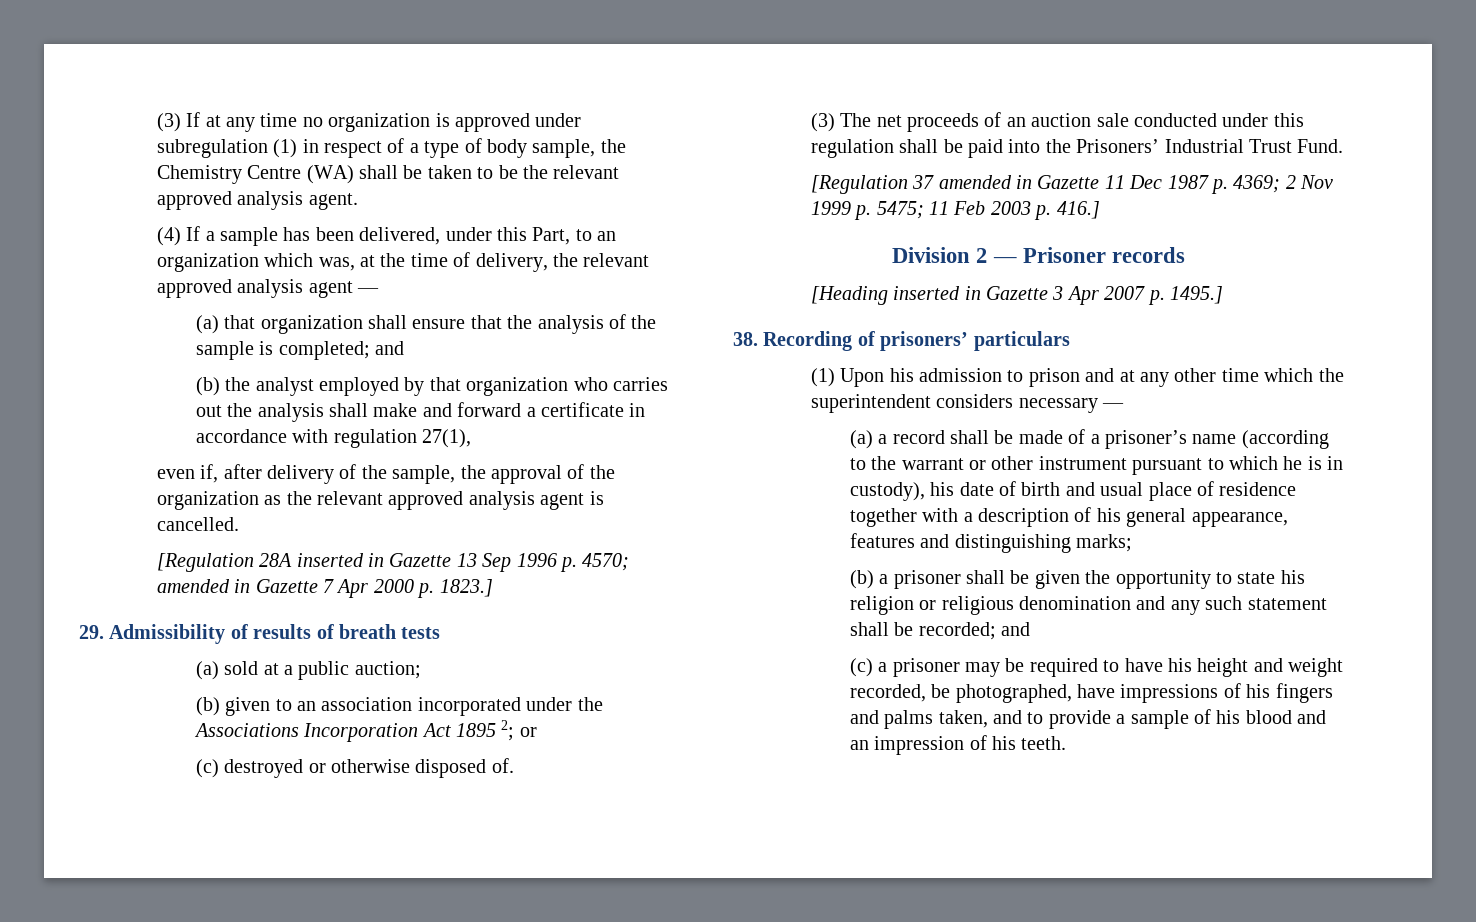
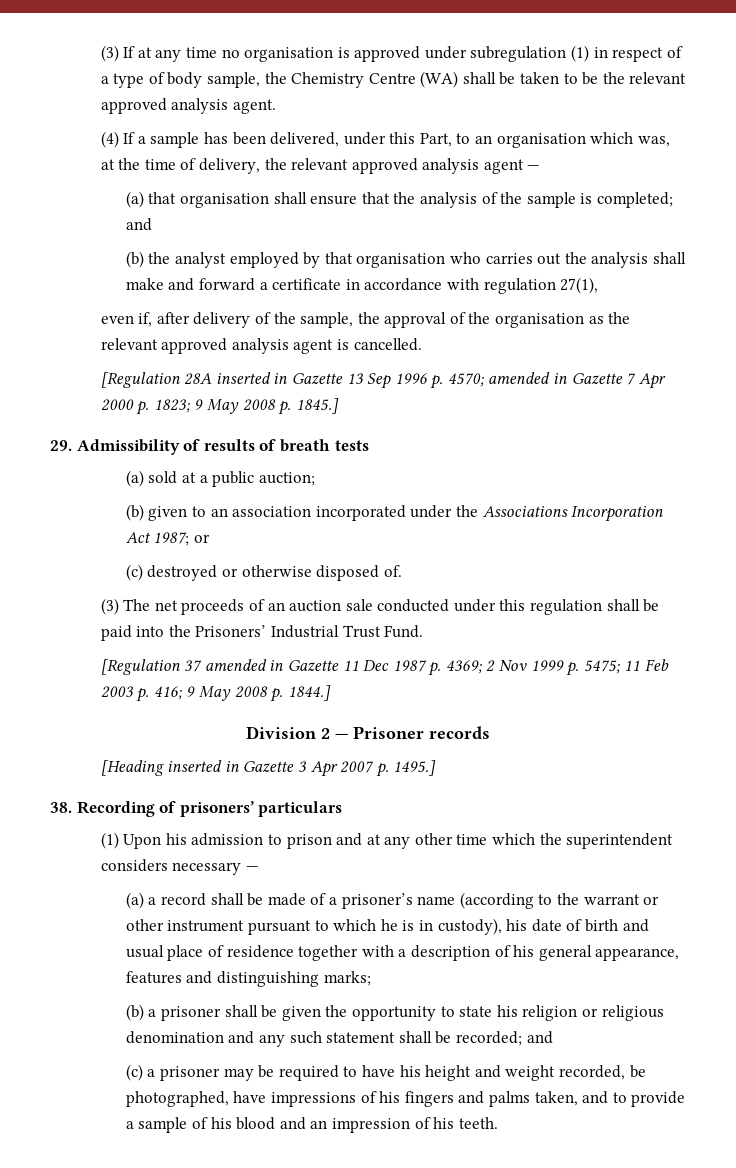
[328,113,431,132] organization -> [244,47,334,62] organisation
[156,253,259,272] organization -> [496,133,586,148] organisation
[260,315,363,334] organization -> [180,193,270,208] organisation
[466,377,569,396] organization -> [356,253,446,268] organisation
[156,491,259,510] organization -> [495,313,585,328] organisation
[439,579,493,597] 1823.] -> [153,398,339,415] 1823; 9 May 2008 p. 1845.]
[455,720,515,741] 1895 2; -> [153,532,190,546] 1987;
[1056,201,1100,219] 416.] -> [153,685,331,702] 416; 9 May 2008 p. 1844.]

